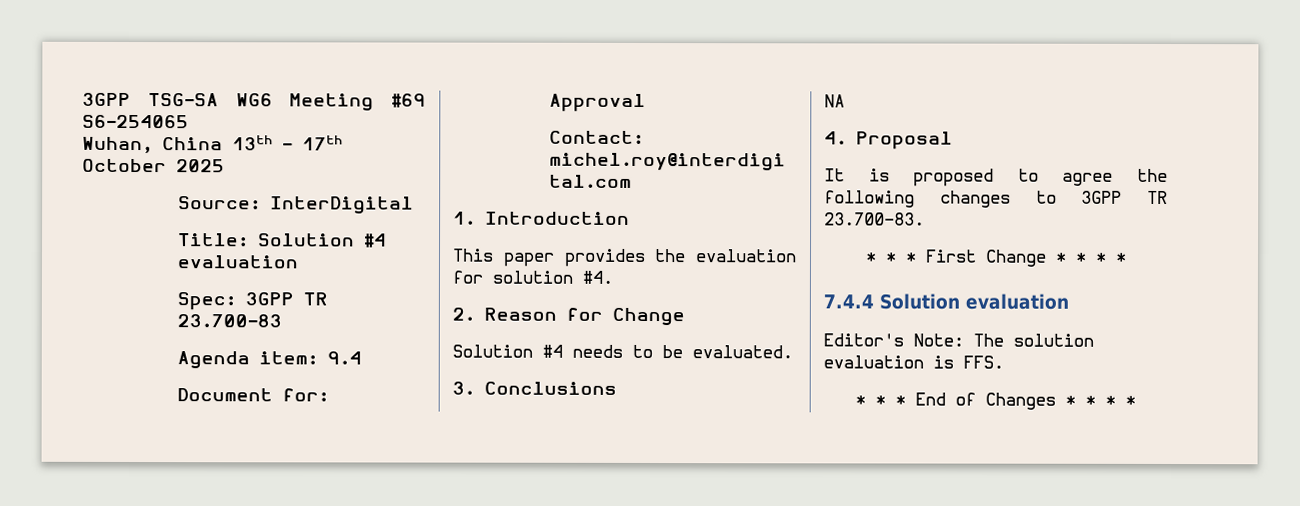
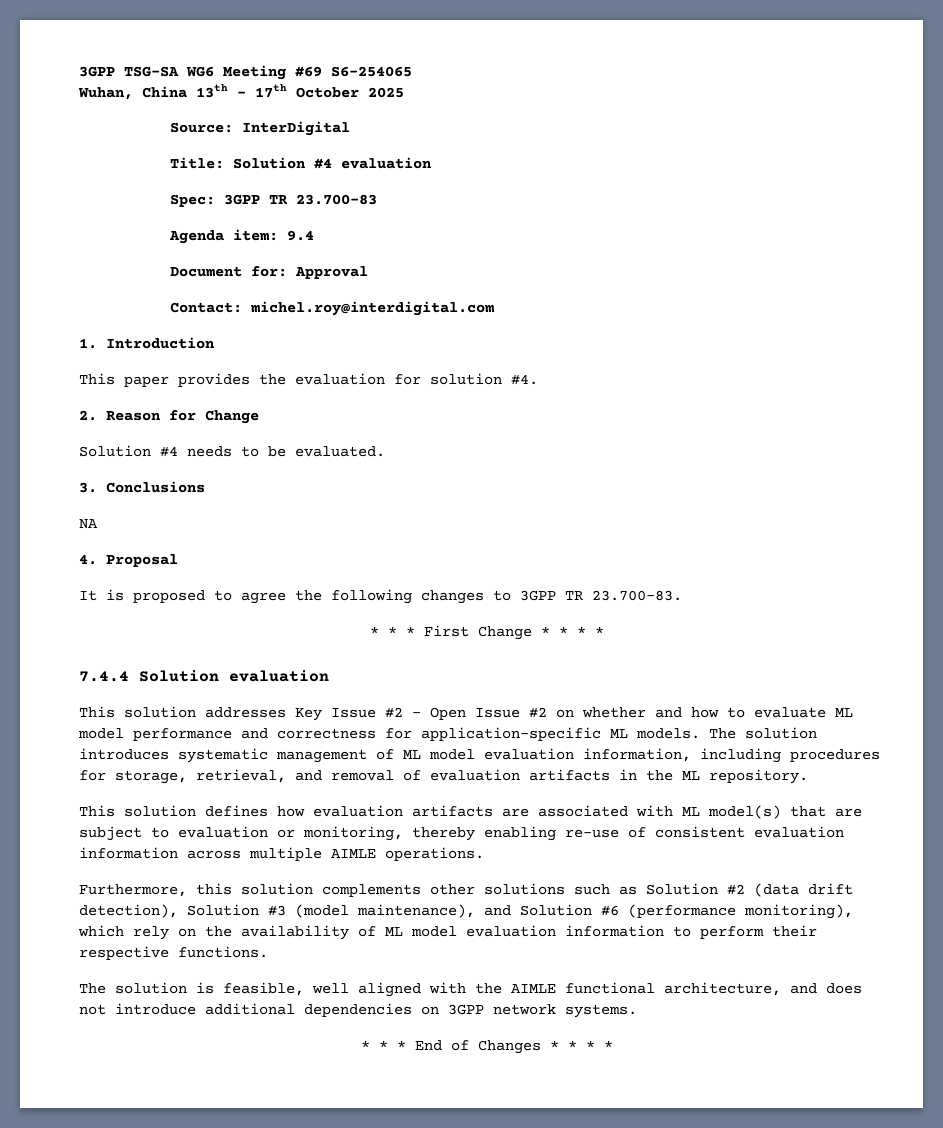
[823,333,1094,347] [823,355,1004,369] Editor's Note: The solution evaluation is FFS. -> [79,706,853,721] [78,727,817,741] [79,748,880,763] [79,769,808,784] [79,805,862,819] [79,826,844,841] [79,847,484,861] [79,883,853,897] [79,904,853,919] [78,925,817,940] [79,946,268,960] [79,982,862,997] [79,1003,637,1018] This solution addresses Key Issue #2 – Open Issue #2 on whether and how to evaluate ML model performance and correctness for application-specific ML models. The solution introduces systematic management of ML model evaluation information, including procedures for storage, retrieval, and removal of evaluation artifacts in the ML repository. // This solution defines how evaluation artifacts are associated with ML model(s) that are subject to evaluation or monitoring, thereby enabling re-use of consistent evaluation information across multiple AIMLE operations. // Furthermore, this solution complements other solutions such as Solution #2 (data drift detection), Solution #3 (model maintenance), and Solution #6 (performance monitoring), which rely on the availability of ML model evaluation information to perform their respective functions. // The solution is feasible, well aligned with the AIMLE functional architecture, and does not introduce additional dependencies on 3GPP network systems.

